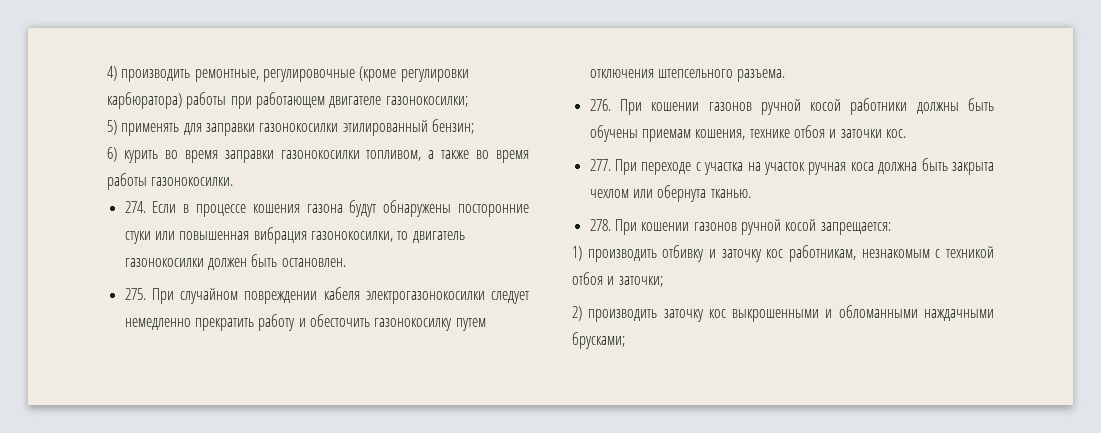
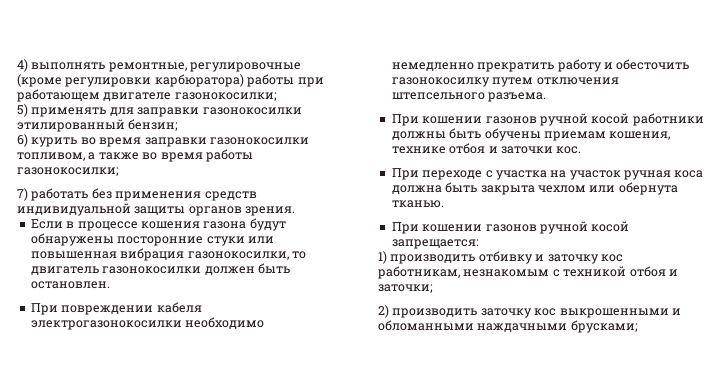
[121,69,191,82] производить -> [31,62,106,70] выполнять
[151,177,234,186] [124,201,146,213] газонокосилки. // 274. -> [17,167,119,176] [17,188,257,201] [17,203,296,216] газонокосилки; // 7) работать без применения средств индивидуальной защиты органов зрения. //
[124,288,239,304] 275. При случайном -> [30,303,58,315] При
[491,291,529,304] следует -> [185,317,265,329] необходимо
[589,99,611,111] 276. -> (547, 97) none
[589,159,611,171] 277. -> (582, 150) none
[589,219,611,231] 278. -> (444, 204) none

